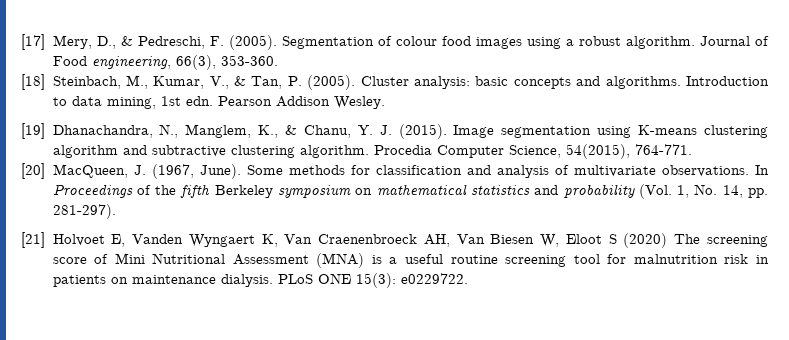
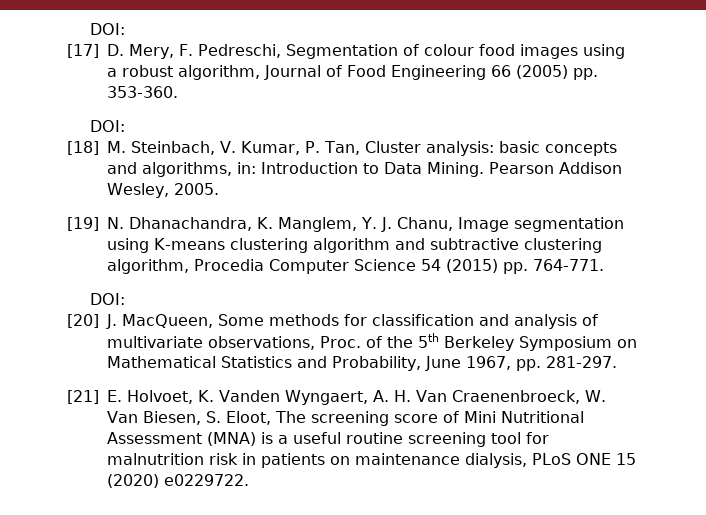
[21,34,277,50] [17] Mery, D., & Pedreschi, F. (2005). -> [90,23,126,35] [67,44,281,59] DOI: // [17] D. Mery, F. Pedreschi,
[625,36,695,49] algorithm. -> [178,65,260,80] algorithm,
[91,55,216,70] engineering, 66(3), -> [391,65,598,80] Engineering 66 (2005) pp.
(278, 60) none -> [90,120,126,132] // DOI:
[52,75,356,90] Steinbach, M., Kumar, V., & Tan, P. (2005). -> [107,141,360,155] M. Steinbach, V. Kumar, P. Tan,
[605,76,769,89] [52,96,385,109] [21,123,351,139] algorithms. Introduction to data mining, 1st edn. Pearson Addison Wesley. // [19] Dhanachandra, N., Manglem, K., & Chanu, -> [142,162,622,177] [107,183,219,198] [67,217,357,232] algorithms, in: Introduction to Data Mining. Pearson Addison Wesley, 2005. // [19] N. Dhanachandra, K. Manglem,
[398,124,447,139] (2015). -> [396,217,453,231] Chanu,
[299,145,369,158] algorithm. -> [107,259,189,274] algorithm,
[508,144,630,159] Science, 54(2015), -> [354,259,528,274] Science 54 (2015) pp.
(692, 149) none -> [90,293,126,305] // DOI:
[52,164,241,179] MacQueen, J. (1967, June). -> [106,314,213,329] J. MacQueen,
[661,165,770,177] [52,184,768,199] [52,204,116,219] [21,232,668,248] observations. In Proceedings of the fifth Berkeley symposium on mathematical statistics and probability (Vol. 1, No. 14, pp. 281-297). // [21] Holvoet E, Vanden Wyngaert K, Van Craenenbroeck AH, Van Biesen W, Eloot S (2020) -> [208,333,637,351] [107,356,617,371] [67,390,606,405] [107,411,271,425] observations, Proc. of the 5th Berkeley Symposium on Mathematical Statistics and Probability, June 1967, pp. 281-297. // [21] E. Holvoet, K. Vanden Wyngaert, A. H. Van Craenenbroeck, W. Van Biesen, S. Eloot,
[220,274,273,287] dialysis. -> [465,453,527,468] dialysis,
[355,273,396,288] 15(3): -> [616,453,636,465] [107,474,159,488] 15 (2020)

